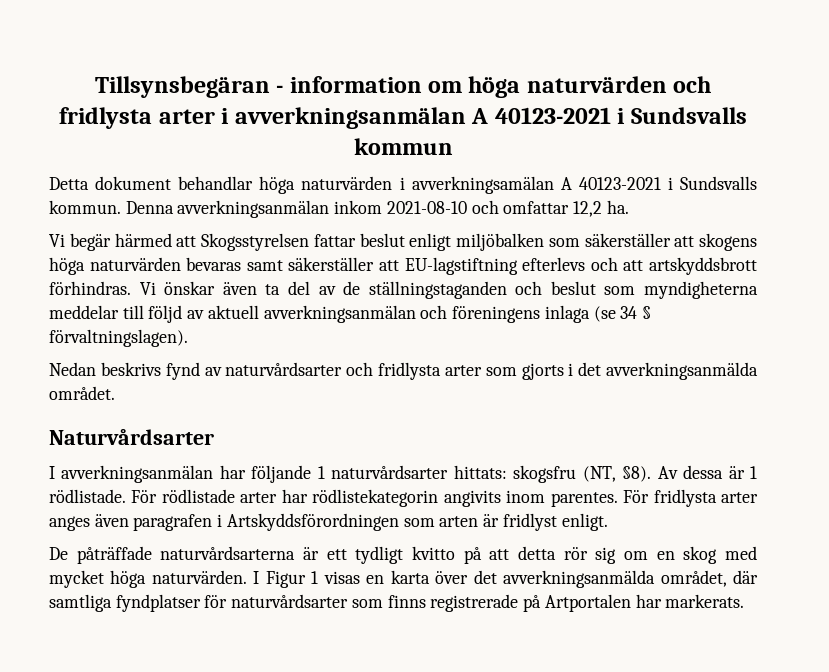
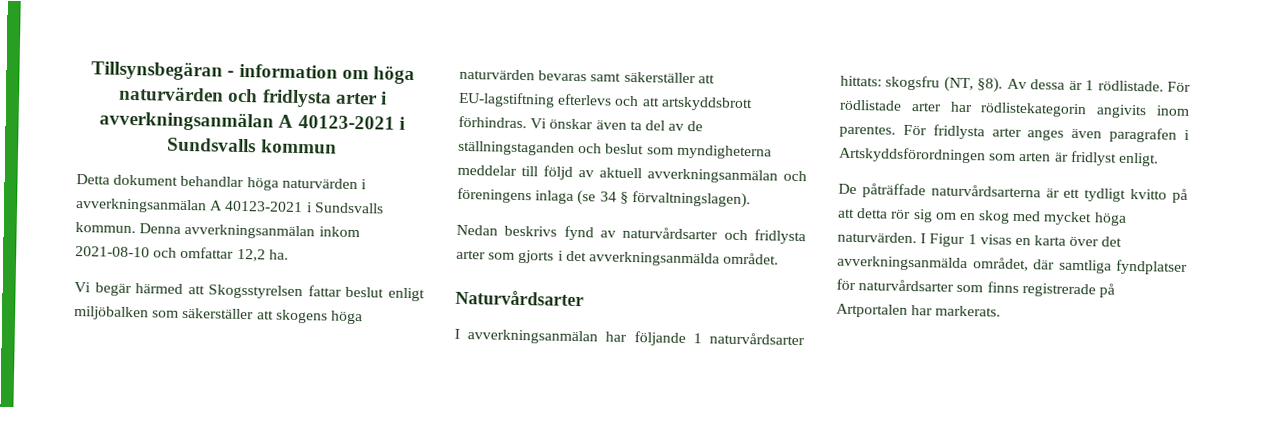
[411,176,554,194] avverkningsamälan -> [75,198,207,214] avverkningsanmälan

